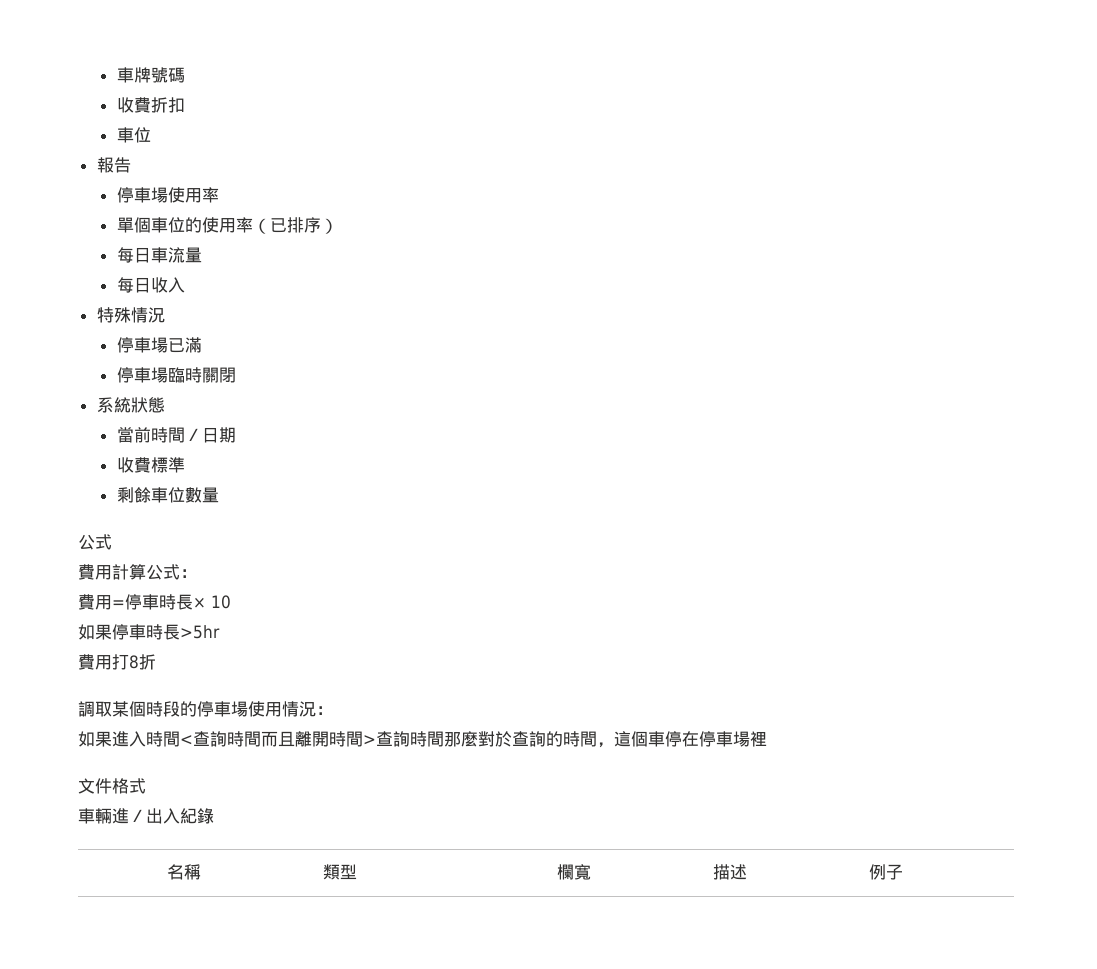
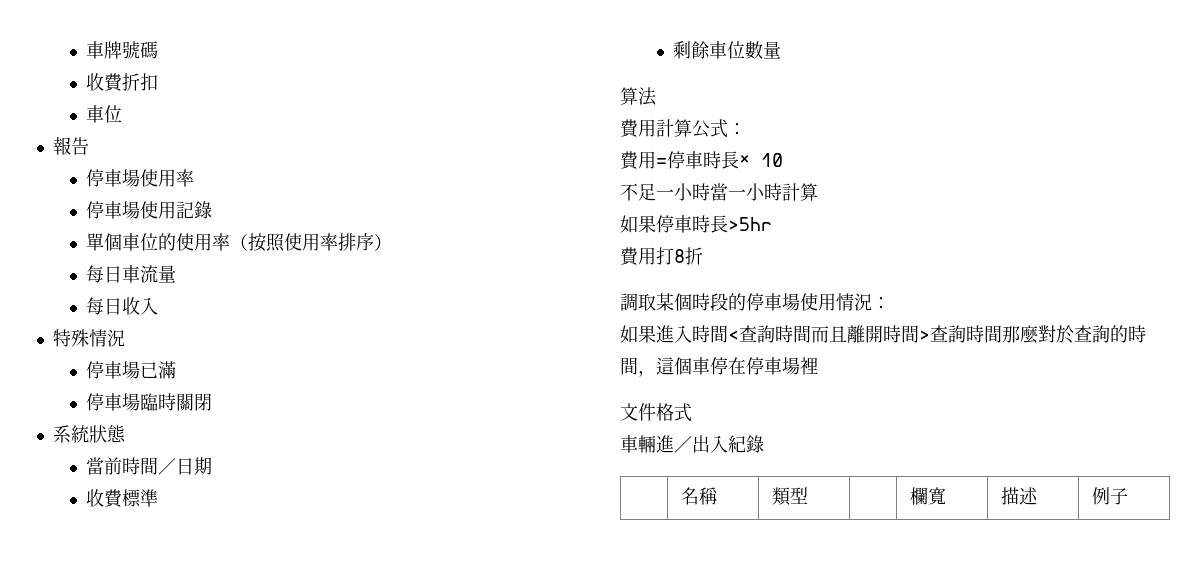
(219, 195) none -> [86,201,213,219] // 停車場使用記錄
[269,218,287,233] 已 -> [248,233,339,252] 按照使用率
[78,534,112,550] 公式 -> [620,87,657,106] 算法
(231, 602) none -> [620,183,818,201] // 不足一小時當一小時計算

